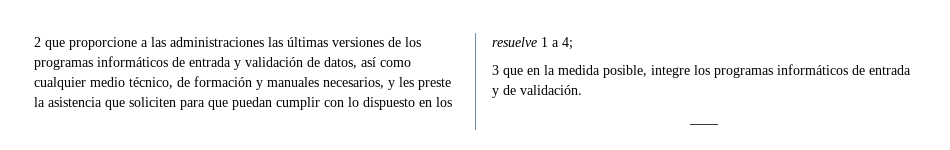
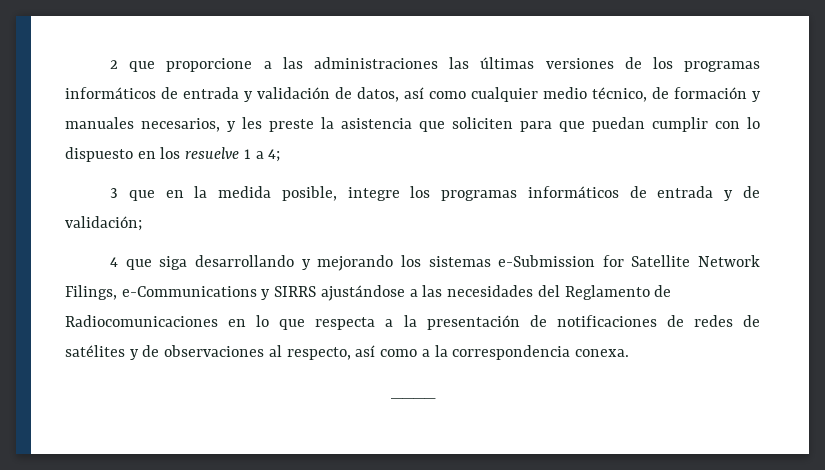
[520,85,582,95] validación. -> [65,216,142,231] [110,255,760,271] [65,285,672,301] [65,315,761,330] [65,345,629,360] validación; // 4 que siga desarrollando y mejorando los sistemas e-Submission for Satellite Network Filings, e-Communications y SIRRS ajustándose a las necesidades del Reglamento de Radiocomunicaciones en lo que respecta a la presentación de notificaciones de redes de satélites y de observaciones al respecto, así como a la correspondencia conexa.

